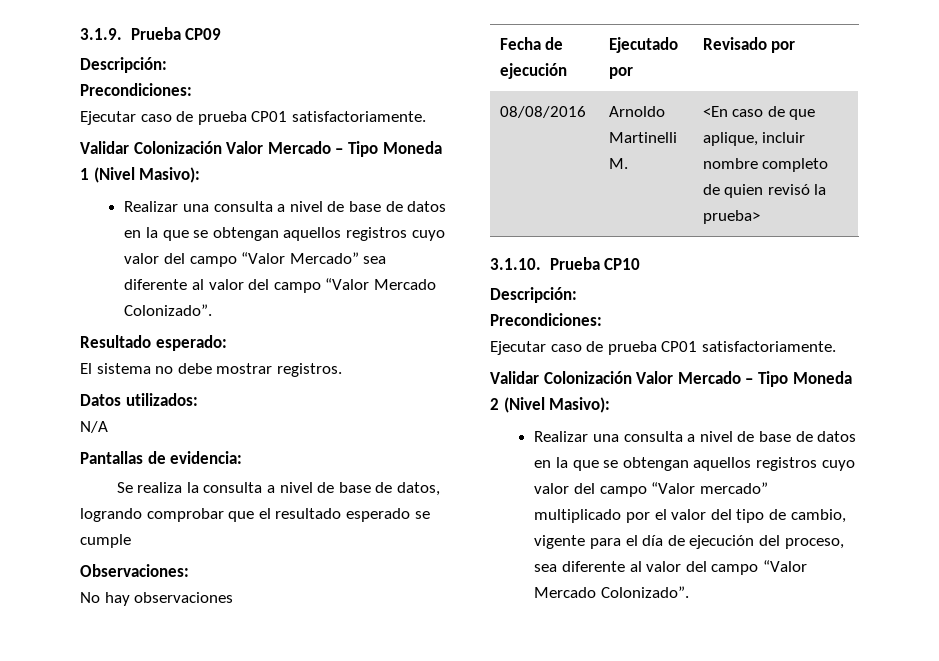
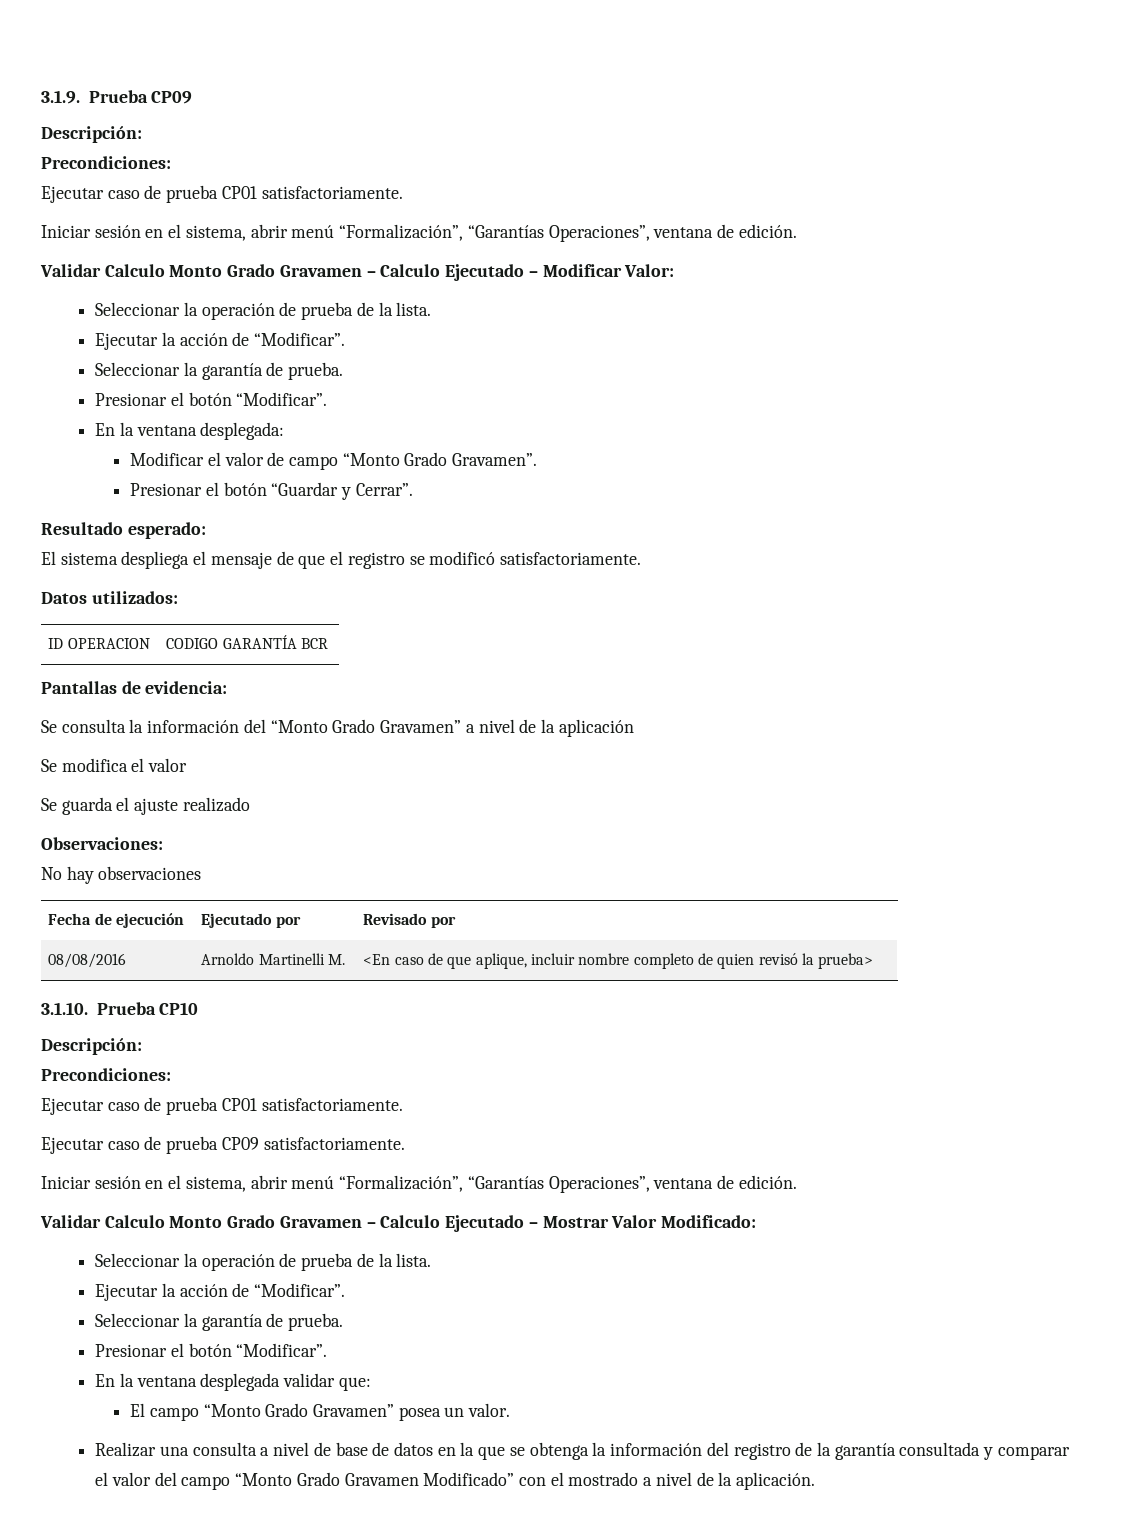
[80,141,442,157] [80,167,201,183] [124,201,447,212] [124,227,445,241] [124,252,387,267] [124,278,437,293] [124,304,213,316] [80,335,227,351] [80,363,342,377] [80,393,198,406] [80,421,108,433] [80,451,243,464] [116,482,440,496] [80,508,430,522] [80,534,131,548] Validar Colonización Valor Mercado – Tipo Moneda 1 (Nivel Masivo): // Realizar una consulta a nivel de base de datos en la que se obtengan aquellos registros cuyo valor del campo “Valor Mercado” sea diferente al valor del campo “Valor Mercado Colonizado”. // Resultado esperado: // El sistema no debe mostrar registros. // Datos utilizados: // N/A // Pantallas de evidencia: // Se realiza la consulta a nivel de base de datos, logrando comprobar que el resultado esperado se cumple -> [41,224,797,242] [40,264,675,281] [95,302,432,320] [95,332,346,350] [95,362,344,380] [95,392,328,406] [95,422,285,440] [130,452,538,470] [130,482,413,500] [41,522,206,539] [41,551,641,569] [41,591,178,604] [48,638,150,649] [166,635,328,649] [41,681,228,694] [41,719,634,737] [41,758,188,772] [41,797,250,815] Iniciar sesión en el sistema, abrir menú “Formalización”, “Garantías Operaciones”, ventana de edición. // Validar Calculo Monto Grado Gravamen – Calculo Ejecutado – Modificar Valor: // Seleccionar la operación de prueba de la lista. // Ejecutar la acción de “Modificar”. // Seleccionar la garantía de prueba. // Presionar el botón “Modificar”. // En la ventana desplegada: // Modificar el valor de campo “Monto Grado Gravamen”. // Presionar el botón “Guardar y Cerrar”. // Resultado esperado: // El sistema despliega el mensaje de que el registro se modificó satisfactoriamente. // Datos utilizados: // ID OPERACION | CODIGO GARANTÍA BCR // Pantallas de evidencia: // Se consulta la información del “Monto Grado Gravamen” a nivel de la aplicación // Se modifica el valor // Se guarda el ajuste realizado
[490,371,852,387] [490,397,611,413] Validar Colonización Valor Mercado – Tipo Moneda 2 (Nivel Masivo): -> [41,1136,405,1154] [41,1175,797,1193] [40,1215,756,1232] [95,1253,432,1271] [95,1283,346,1301] [95,1313,344,1331] [95,1343,328,1357] [95,1373,371,1391] [130,1403,511,1421] Ejecutar caso de prueba CP09 satisfactoriamente. // Iniciar sesión en el sistema, abrir menú “Formalización”, “Garantías Operaciones”, ventana de edición. // Validar Calculo Monto Grado Gravamen – Calculo Ejecutado – Mostrar Valor Modificado: // Seleccionar la operación de prueba de la lista. // Ejecutar la acción de “Modificar”. // Seleccionar la garantía de prueba. // Presionar el botón “Modificar”. // En la ventana desplegada validar que: // El campo “Monto Grado Gravamen” posea un valor.
[622,457,855,471] [534,482,768,497] [534,509,846,523] [534,535,844,549] [534,560,808,575] [534,586,690,598] obtengan aquellos registros cuyo valor del campo “Valor mercado” multiplicado por el valor del tipo de cambio, vigente para el día de ejecución del proceso, sea diferente al valor del campo “Valor Mercado Colonizado”. -> [529,1442,1070,1460] [95,1472,816,1490] obtenga la información del registro de la garantía consultada y comparar el valor del campo “Monto Grado Gravamen Modificado” con el mostrado a nivel de la aplicación.

